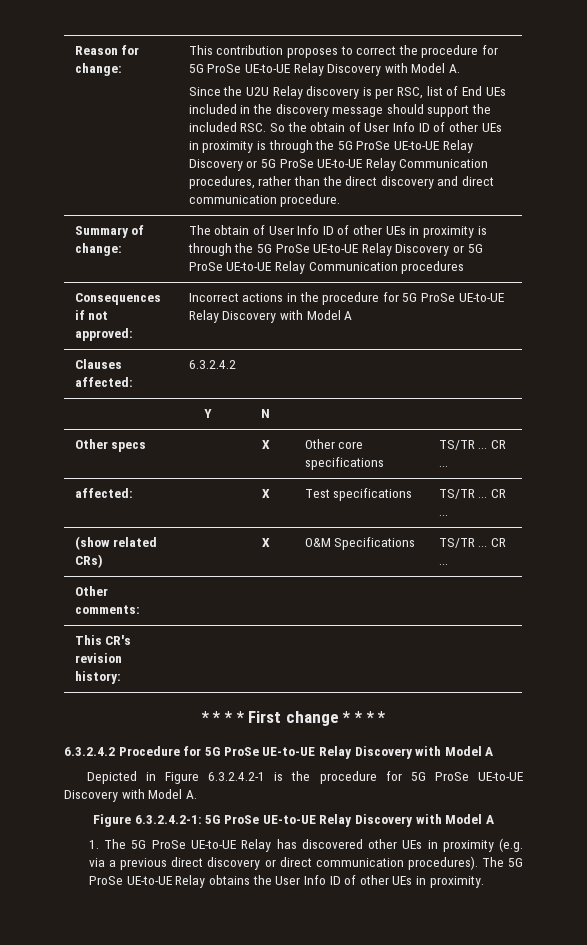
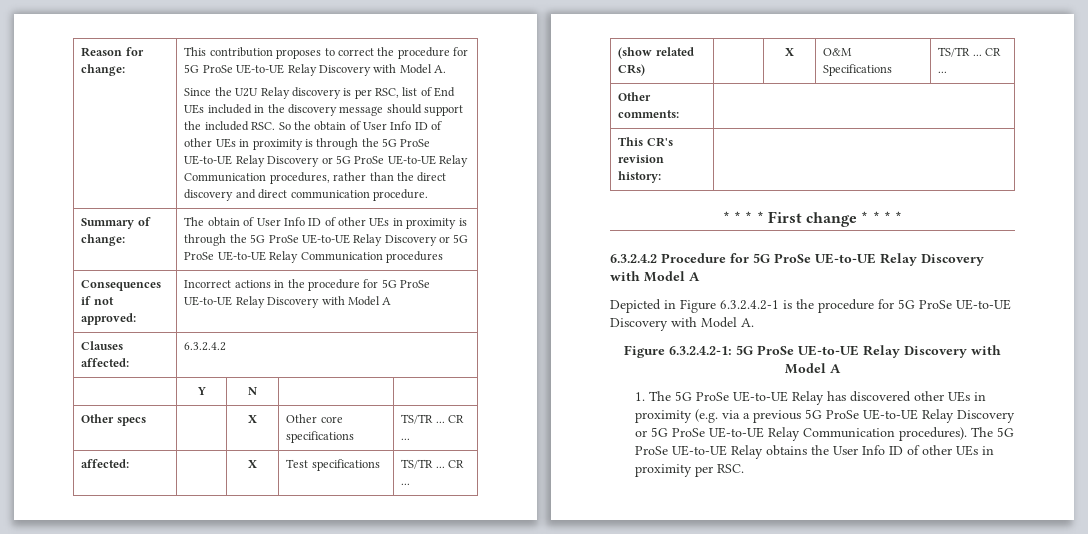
[171,857,404,870] direct discovery or direct communication -> [804,409,1015,423] [634,427,895,441] 5G ProSe UE-to-UE Relay Discovery or 5G ProSe UE-to-UE Relay Communication
[429,876,484,888] proximity. -> [634,464,744,477] proximity per RSC.

